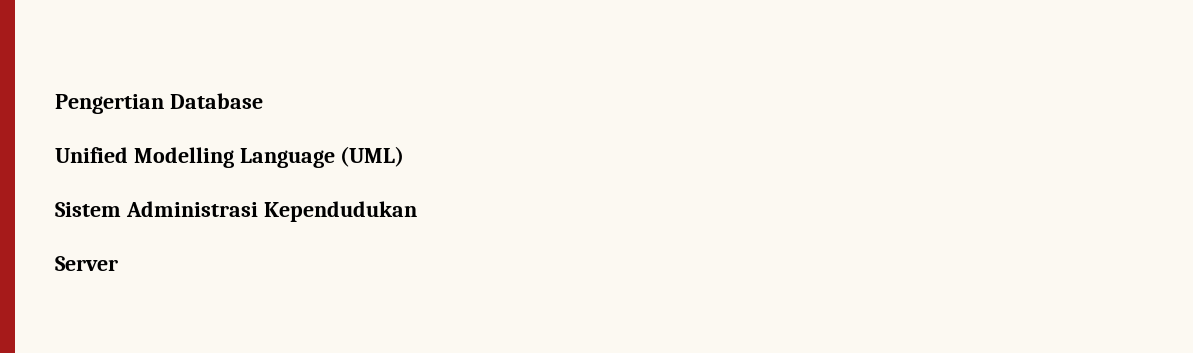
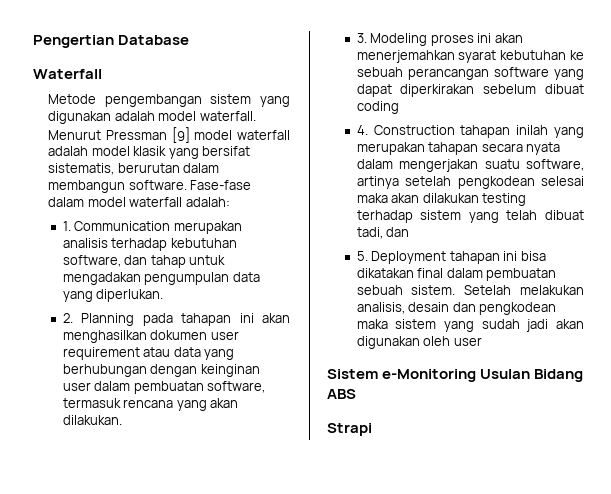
[55,146,405,168] [55,201,417,222] [55,256,118,271] Unified Modelling Language (UML) // Sistem Administrasi Kependudukan // Server -> [33,69,102,79] [48,94,290,107] [48,111,256,124] [48,127,290,143] [48,146,251,159] [48,163,220,175] [48,180,252,193] [48,197,230,207] [62,221,242,234] [62,238,237,251] [62,255,226,268] [62,272,260,285] [62,289,164,302] [62,313,290,326] [62,330,239,343] [62,347,235,360] [62,364,260,377] [62,381,266,394] [62,398,239,411] [62,415,122,425] [356,33,523,46] [356,50,584,63] [356,67,584,80] [356,84,584,97] [356,101,399,114] [356,125,584,138] [356,142,561,155] [356,159,584,172] [356,176,584,189] [356,193,527,206] [356,210,584,223] [356,227,410,239] [356,251,546,264] [356,268,557,281] [356,285,584,295] [356,302,557,315] [356,319,584,332] [356,336,482,349] [327,369,584,382] [327,389,356,399] [327,423,372,436] Waterfall // Metode pengembangan sistem yang digunakan adalah model waterfall. Menurut Pressman [9] model waterfall adalah model klasik yang bersifat sistematis, berurutan dalam membangun software. Fase-fase dalam model waterfall adalah: // 1. Communication merupakan analisis terhadap kebutuhan software, dan tahap untuk mengadakan pengumpulan data yang diperlukan. // 2. Planning pada tahapan ini akan menghasilkan dokumen user requirement atau data yang berhubungan dengan keinginan user dalam pembuatan software, termasuk rencana yang akan dilakukan. // 3. Modeling proses ini akan menerjemahkan syarat kebutuhan ke sebuah perancangan software yang dapat diperkirakan sebelum dibuat coding // 4. Construction tahapan inilah yang merupakan tahapan secara nyata dalam mengerjakan suatu software, artinya setelah pengkodean selesai maka akan dilakukan testing terhadap sistem yang telah dibuat tadi, dan // 5. Deployment tahapan ini bisa dikatakan final dalam pembuatan sebuah sistem. Setelah melakukan analisis, desain dan pengkodean maka sistem yang sudah jadi akan digunakan oleh user // Sistem e-Monitoring Usulan Bidang ABS // Strapi

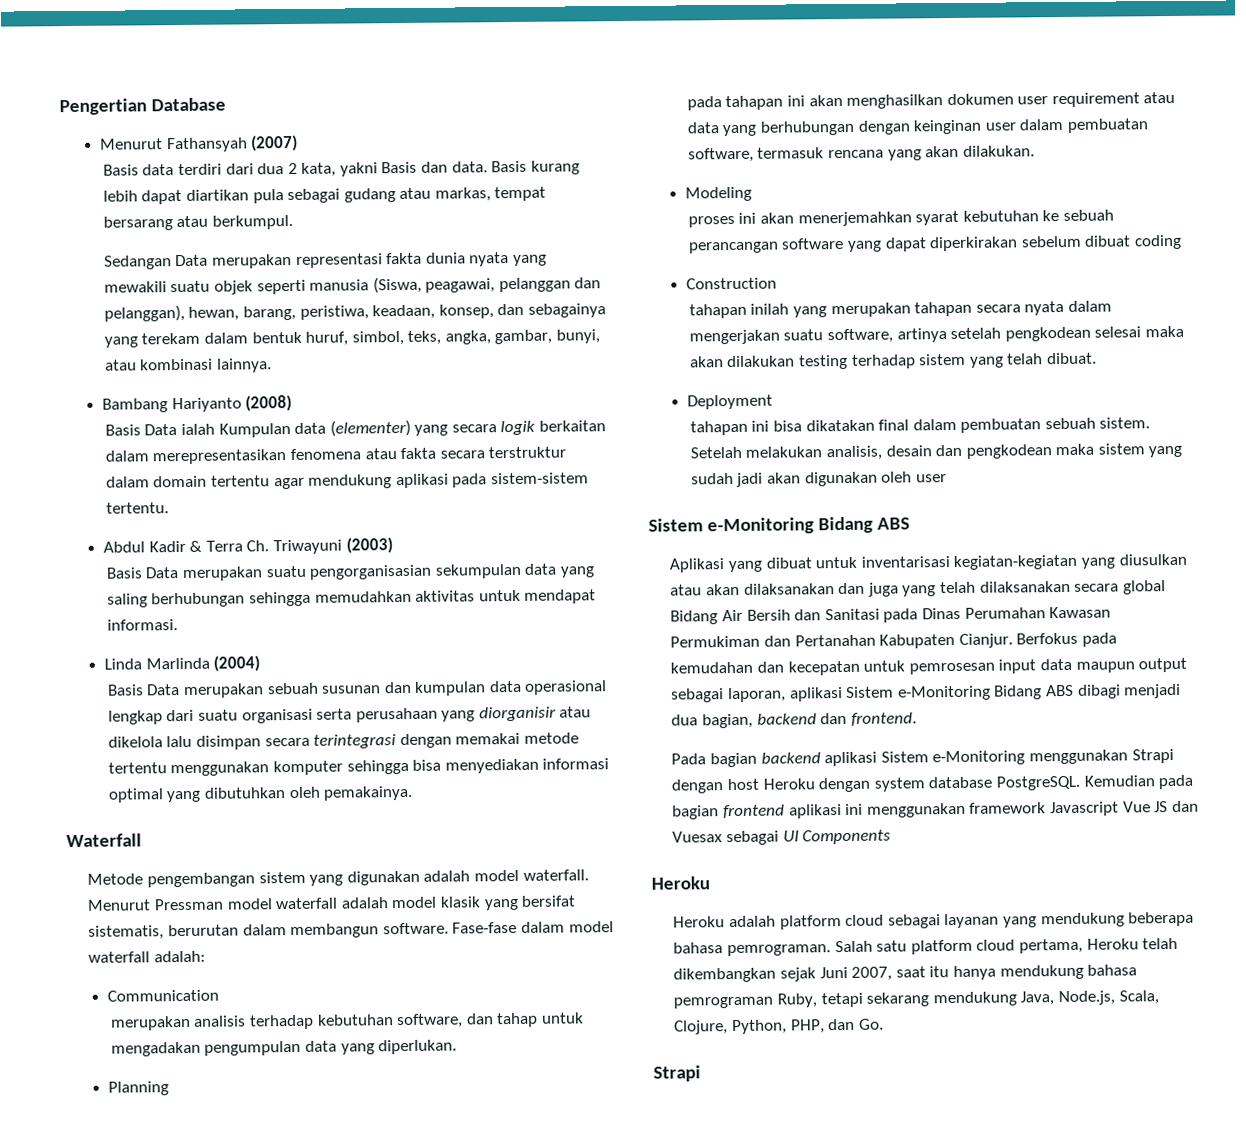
(190, 40) none -> [100,134,299,153] [102,160,580,177] [102,186,547,205] [102,214,293,231] [103,252,547,270] [103,276,602,295] [103,303,606,322] [103,329,601,348] [104,358,272,373] [102,394,293,413] [104,419,607,438] [104,446,567,465] [105,472,589,490] [105,502,169,514] [103,537,393,555] [105,563,595,582] [106,589,597,608] [106,619,178,631] [104,655,261,672] [106,680,608,698] [107,706,592,725] [107,732,579,750] [107,758,610,777] [107,785,414,803] // Menurut Fathansyah (2007) // Basis data terdiri dari dua 2 kata, yakni Basis dan data. Basis kurang lebih dapat diartikan pula sebagai gudang atau markas, tempat bersarang atau berkumpul. // Sedangan Data merupakan representasi fakta dunia nyata yang mewakili suatu objek seperti manusia (Siswa, peagawai, pelanggan dan pelanggan), hewan, barang, peristiwa, keadaan, konsep, dan sebagainya yang terekam dalam bentuk huruf, simbol, teks, angka, gambar, bunyi, atau kombinasi lainnya. // Bambang Hariyanto (2008) // Basis Data ialah Kumpulan data (elementer) yang secara logik berkaitan dalam merepresentasikan fenomena atau fakta secara terstruktur dalam domain tertentu agar mendukung aplikasi pada sistem-sistem tertentu. // Abdul Kadir & Terra Ch. Triwayuni (2003) // Basis Data merupakan suatu pengorganisasian sekumpulan data yang saling berhubungan sehingga memudahkan aktivitas untuk mendapat informasi. // Linda Marlinda (2004) // Basis Data merupakan sebuah susunan dan kumpulan data operasional lengkap dari suatu organisasi serta perusahaan yang diorganisir atau dikelola lalu disimpan secara terintegrasi dengan memakai metode tertentu menggunakan komputer sehingga bisa menyediakan informasi optimal yang dibutuhkan oleh pemakainya.
[171,127,190,143] [9] -> (224, 904) none
[62,221,71,231] 1. -> (206, 956) none
(171, 226) none -> (220, 995) //
[62,313,73,323] 2. -> (458, 1047) none
(135, 319) none -> (170, 1088) //
[356,33,367,43] 3. -> (1035, 151) none
(428, 39) none -> (753, 194) //
[356,125,368,135] 4. -> (1182, 242) none
(455, 130) none -> (778, 283) //
[545,210,584,220] [356,227,410,239] [356,251,368,261] dibuat tadi, dan // 5. -> [1046,352,1097,365] dibuat. //
(447, 257) none -> (774, 402) //
[480,369,584,382] [327,389,356,399] Usulan Bidang ABS -> [817,516,910,534] [669,553,1187,573] [670,580,1166,597] [670,606,1112,625] [670,632,1117,649] [670,657,1188,676] [671,683,1182,703] [671,712,917,729] [671,749,1174,768] [671,774,1194,794] [672,800,1199,820] [672,829,892,846] [651,876,710,890] [673,911,1195,930] [673,937,1179,957] [673,964,1138,983] [673,990,1159,1009] [674,1018,884,1035] Bidang ABS // Aplikasi yang dibuat untuk inventarisasi kegiatan-kegiatan yang diusulkan atau akan dilaksanakan dan juga yang telah dilaksanakan secara global Bidang Air Bersih dan Sanitasi pada Dinas Perumahan Kawasan Permukiman dan Pertanahan Kabupaten Cianjur. Berfokus pada kemudahan dan kecepatan untuk pemrosesan input data maupun output sebagai laporan, aplikasi Sistem e-Monitoring Bidang ABS dibagi menjadi dua bagian, backend dan frontend. // Pada bagian backend aplikasi Sistem e-Monitoring menggunakan Strapi dengan host Heroku dengan system database PostgreSQL. Kemudian pada bagian frontend aplikasi ini menggunakan framework Javascript Vue JS dan Vuesax sebagai UI Components // Heroku // Heroku adalah platform cloud sebagai layanan yang mendukung beberapa bahasa pemrograman. Salah satu platform cloud pertama, Heroku telah dikembangkan sejak Juni 2007, saat itu hanya mendukung bahasa pemrograman Ruby, tetapi sekarang mendukung Java, Node.js, Scala, Clojure, Python, PHP, dan Go.

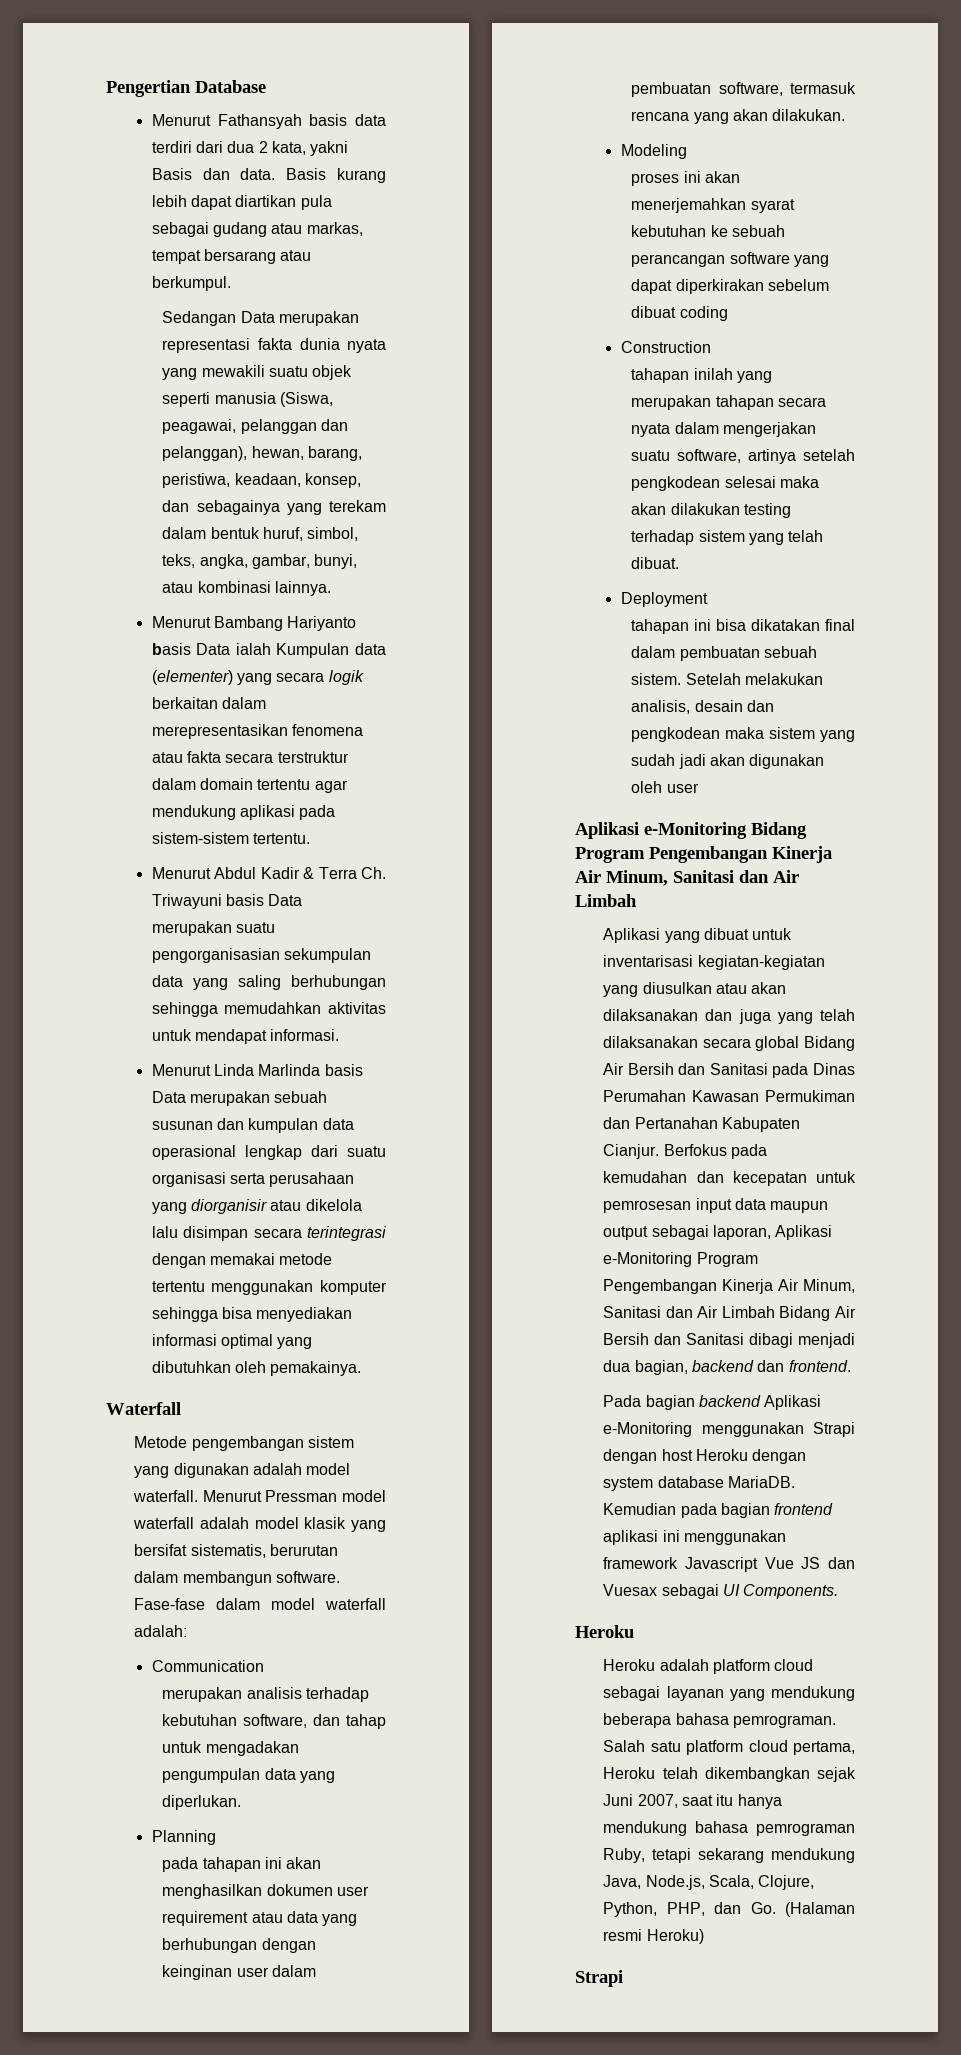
[251,134,299,152] [102,164,139,176] (2007) // Basis -> [309,114,348,126] basis
(272, 365) none -> [151,616,211,628] Menurut
[245,394,293,412] [104,424,141,436] (2008) // Basis -> [151,643,191,655] basis
(169, 508) none -> [151,867,211,879] Menurut
[345,537,393,554] [105,567,143,579] (2003) // Basis -> [226,894,265,906] basis
(178, 625) none -> [151,1064,211,1076] Menurut
[213,655,261,672] [106,684,144,696] (2004) // Basis -> [324,1064,363,1076] basis
[648,516,910,535] Sistem e-Monitoring Bidang ABS -> [575,822,807,839] [575,846,832,863] [575,870,799,886] [575,894,637,907] Aplikasi e-Monitoring Bidang Program Pengembangan Kinerja Air Minum, Sanitasi dan Air Limbah
[789,684,1074,702] aplikasi Sistem e-Monitoring Bidang ABS -> [775,1225,833,1240] [603,1252,758,1267] [603,1279,855,1294] [603,1306,856,1321] [603,1333,745,1345] Aplikasi e-Monitoring Program Pengembangan Kinerja Air Minum, Sanitasi dan Air Limbah Bidang Air Bersih dan Sanitasi
[824,751,929,767] aplikasi Sistem -> [764,1395,822,1410] Aplikasi
[995,775,1080,791] PostgreSQL. -> [727,1476,795,1488] MariaDB.
[802,829,892,845] Components -> [743,1584,839,1599] Components.
(884, 1024) none -> [785,1902,855,1917] [603,1929,704,1944] (Halaman resmi Heroku)

